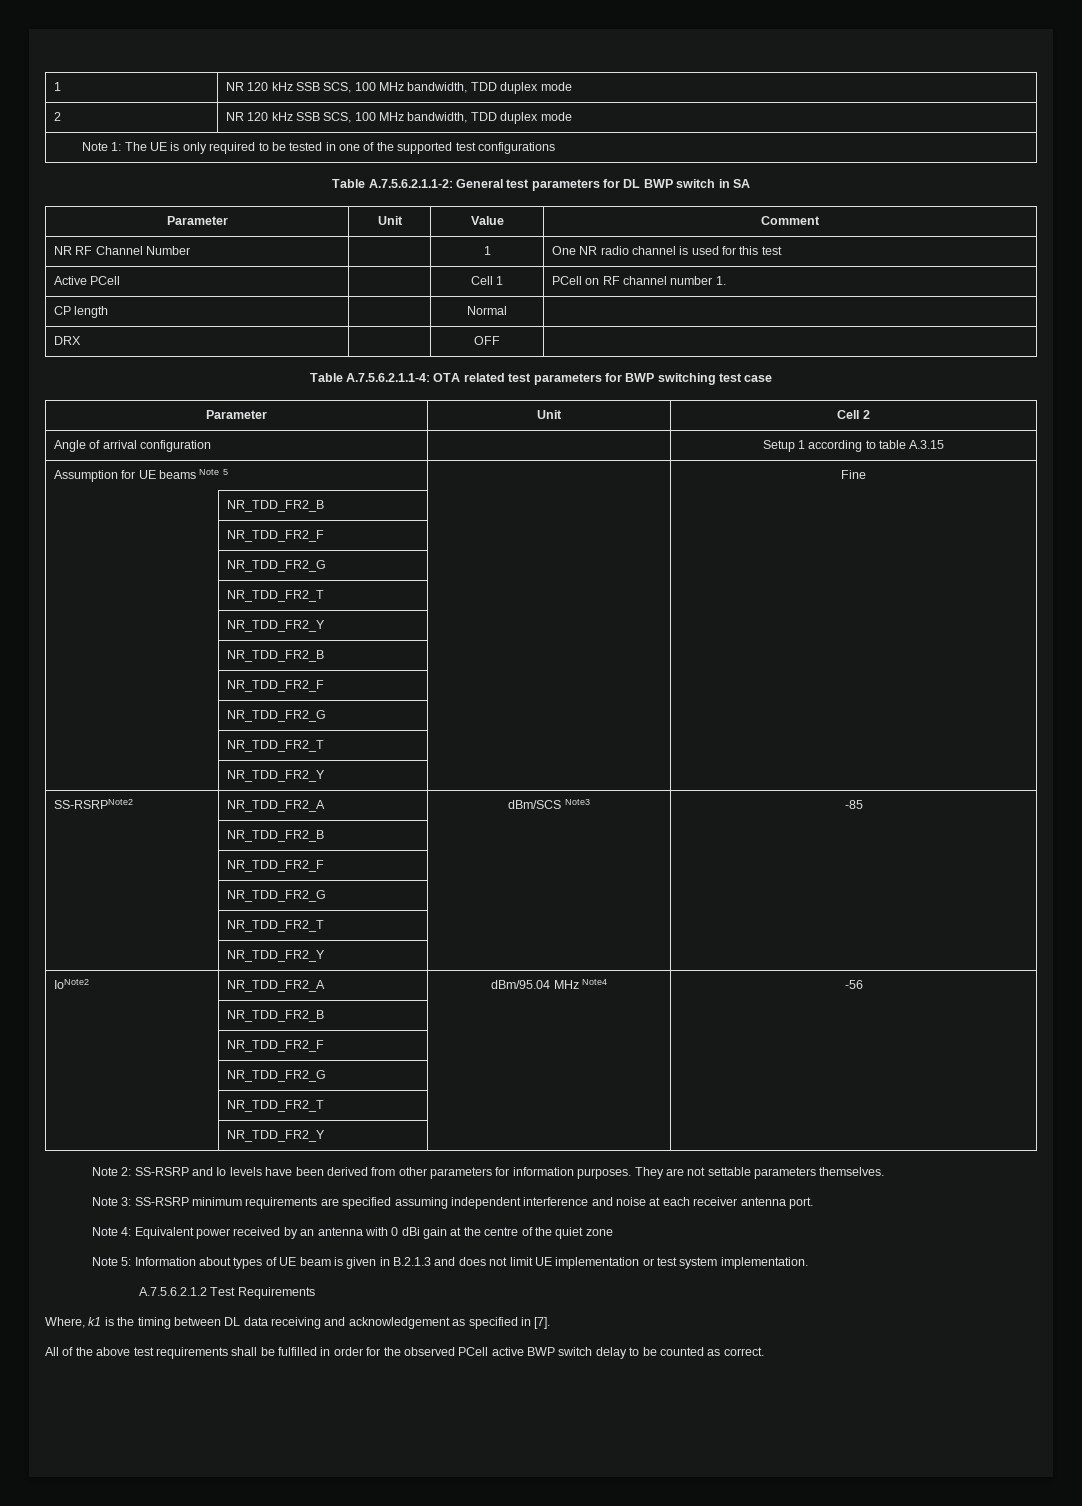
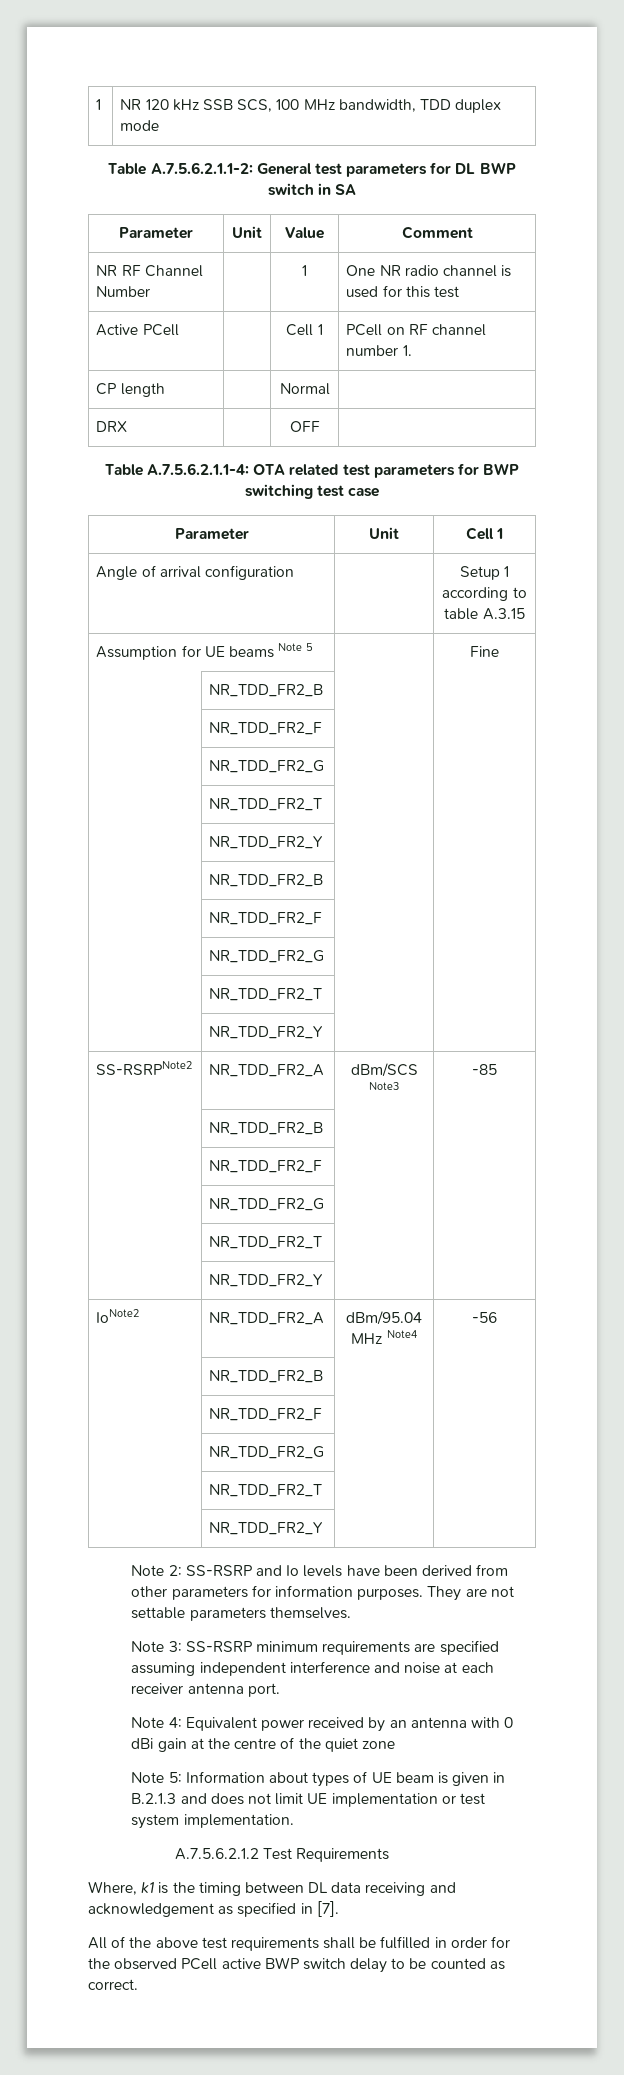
[53,112,61,121] [225,112,572,124] [81,142,555,154] // 2 | NR 120 kHz SSB SCS, 100 MHz bandwidth, TDD duplex mode // Note 1: The UE is only required to be tested in one of the supported test configurations -> (160, 125) none
[862,410,870,419] 2 -> [496,528,504,539] 1

